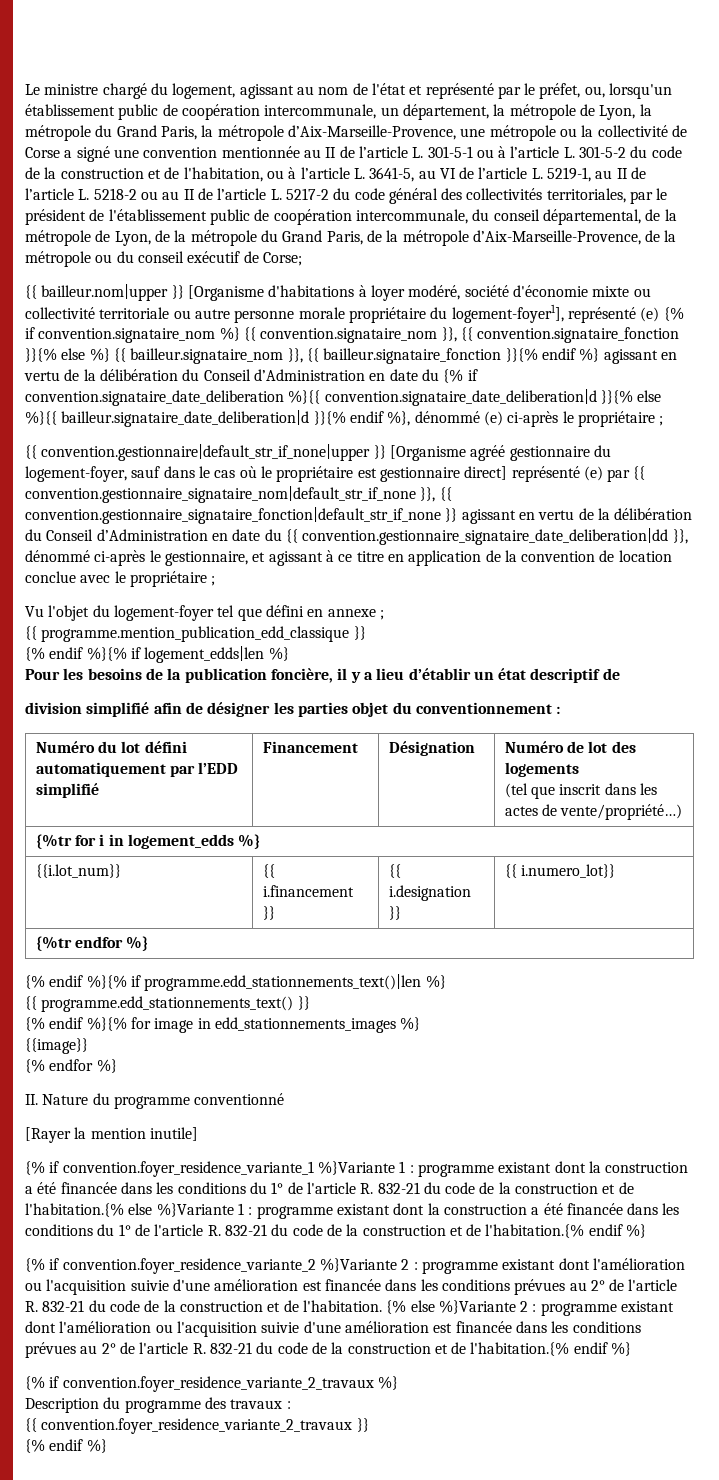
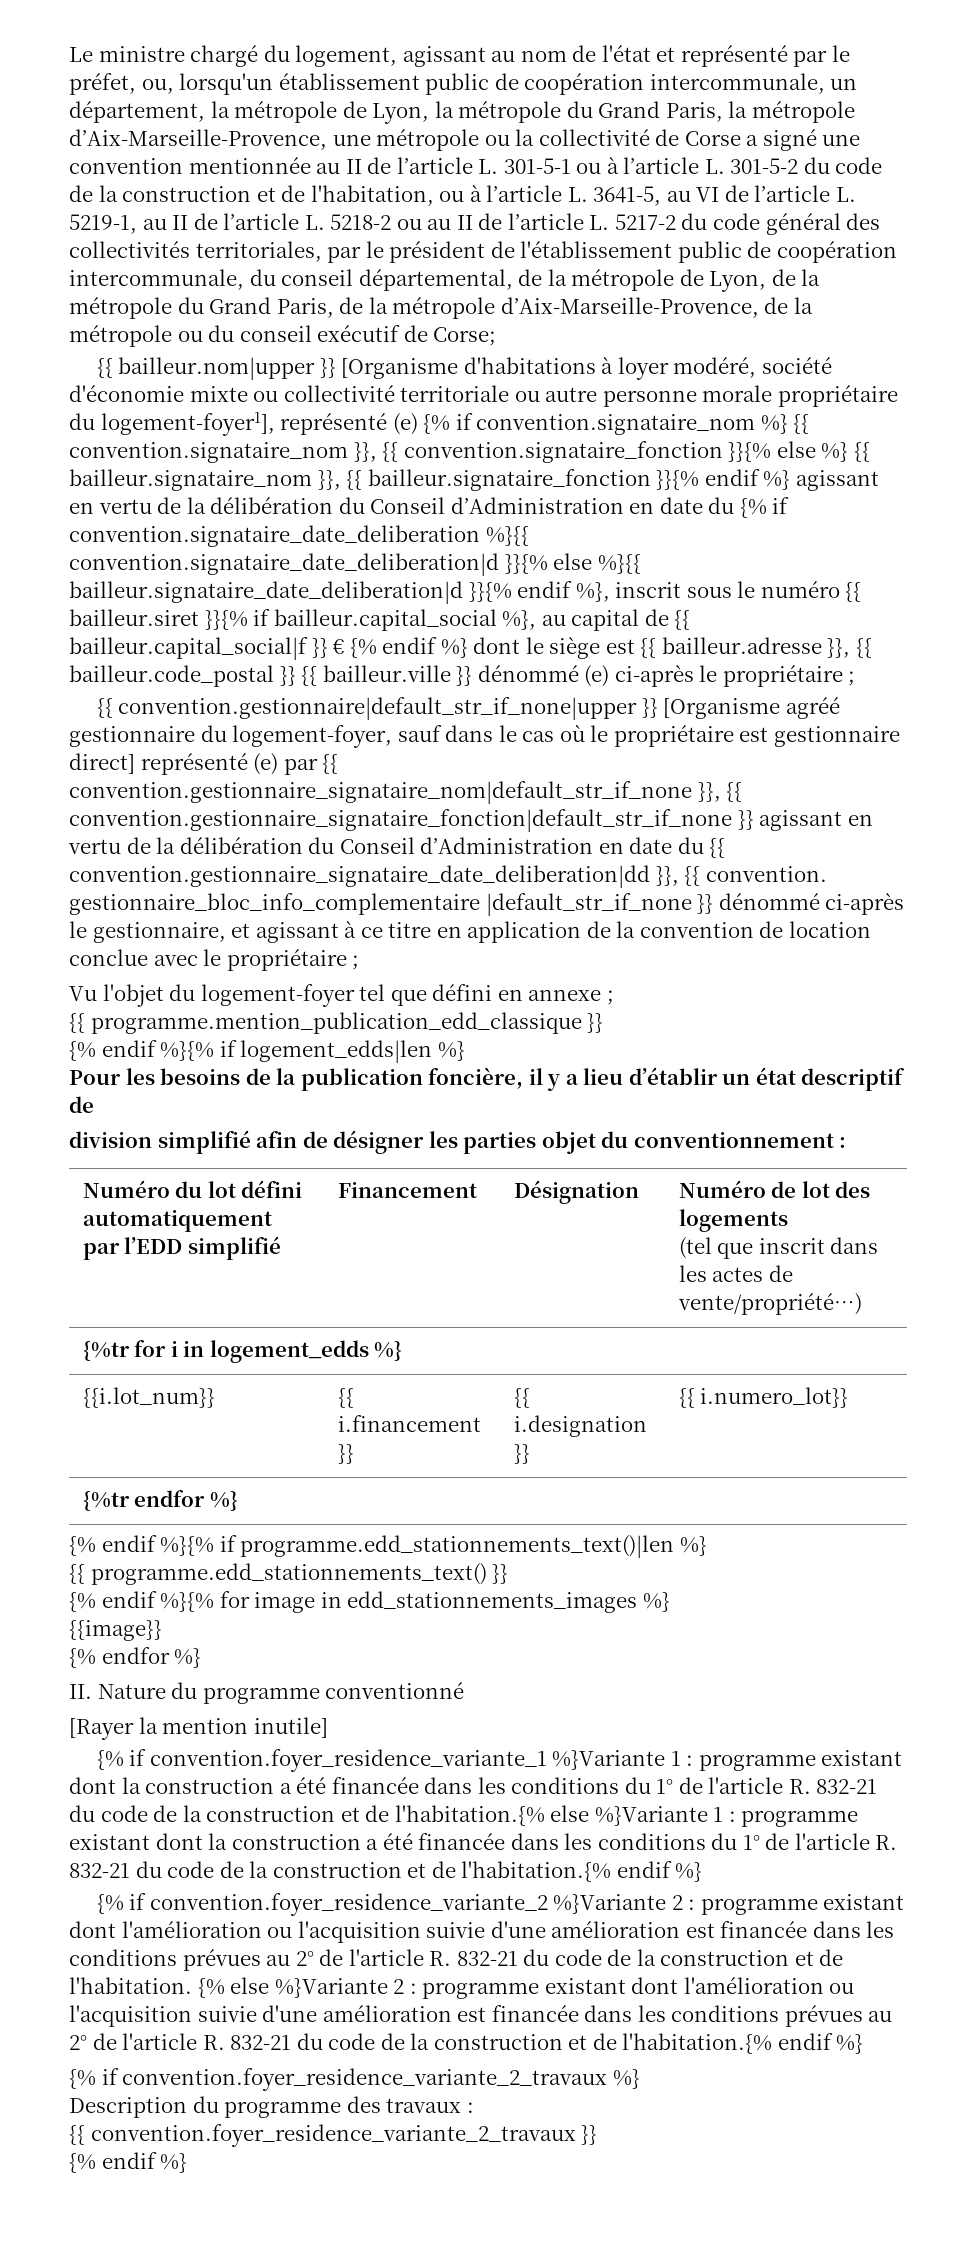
(411, 418) none -> [615,581,862,602] [69,609,691,631] [69,637,872,660] [69,665,473,687] inscrit sous le numéro {{ bailleur.siret }}{% if bailleur.capital_social %}, au capital de {{ bailleur.capital_social|f }} € {% endif %} dont le siège est {{ bailleur.adresse }}, {{ bailleur.code_postal }} {{ bailleur.ville }}
(688, 536) none -> [684,866,827,886] [69,893,714,916] {{ convention. gestionnaire_bloc_info_complementaire |default_str_if_none }}

